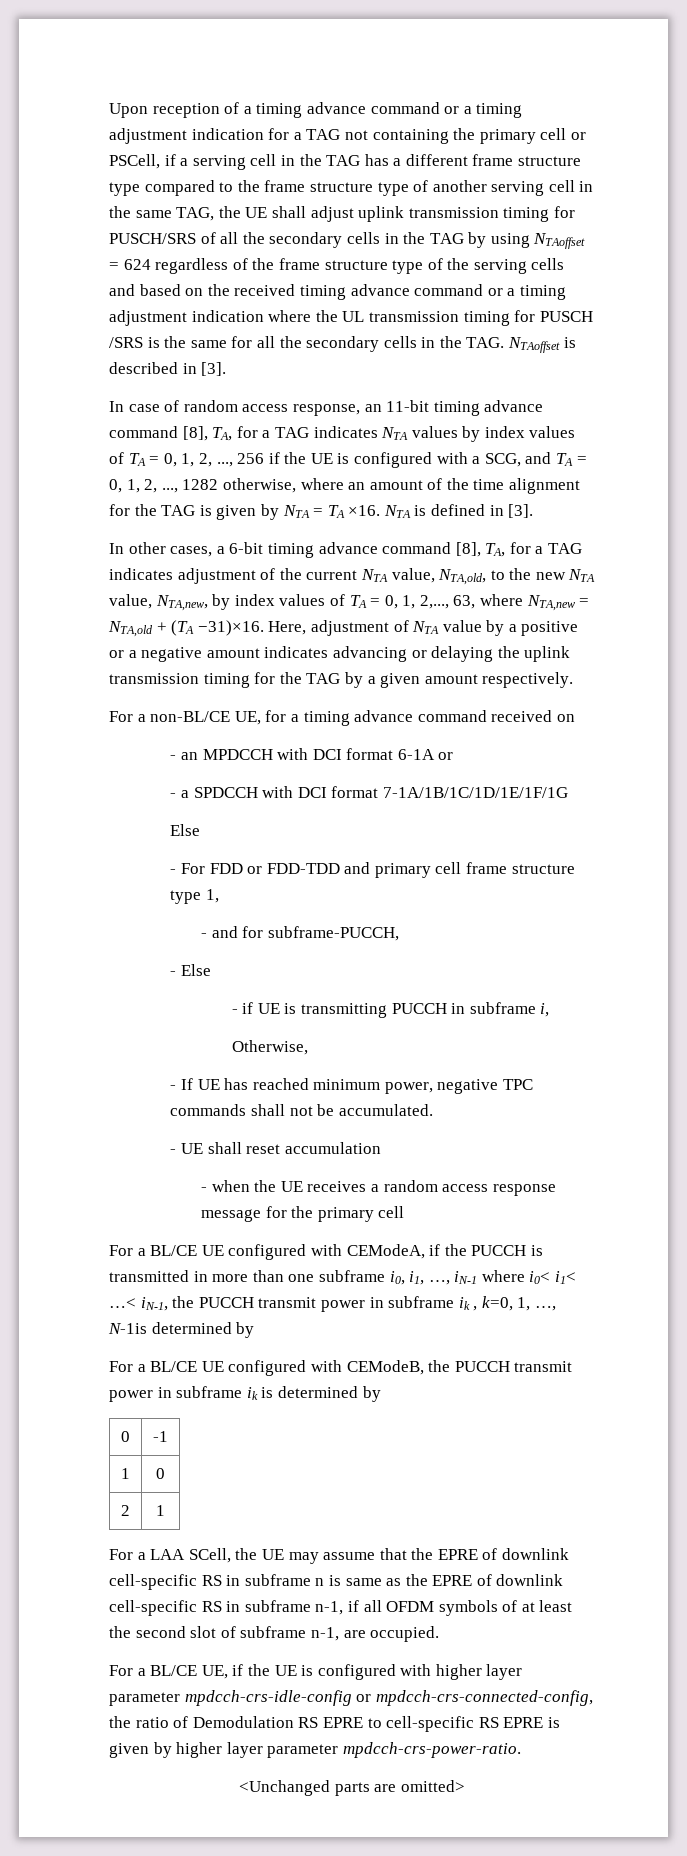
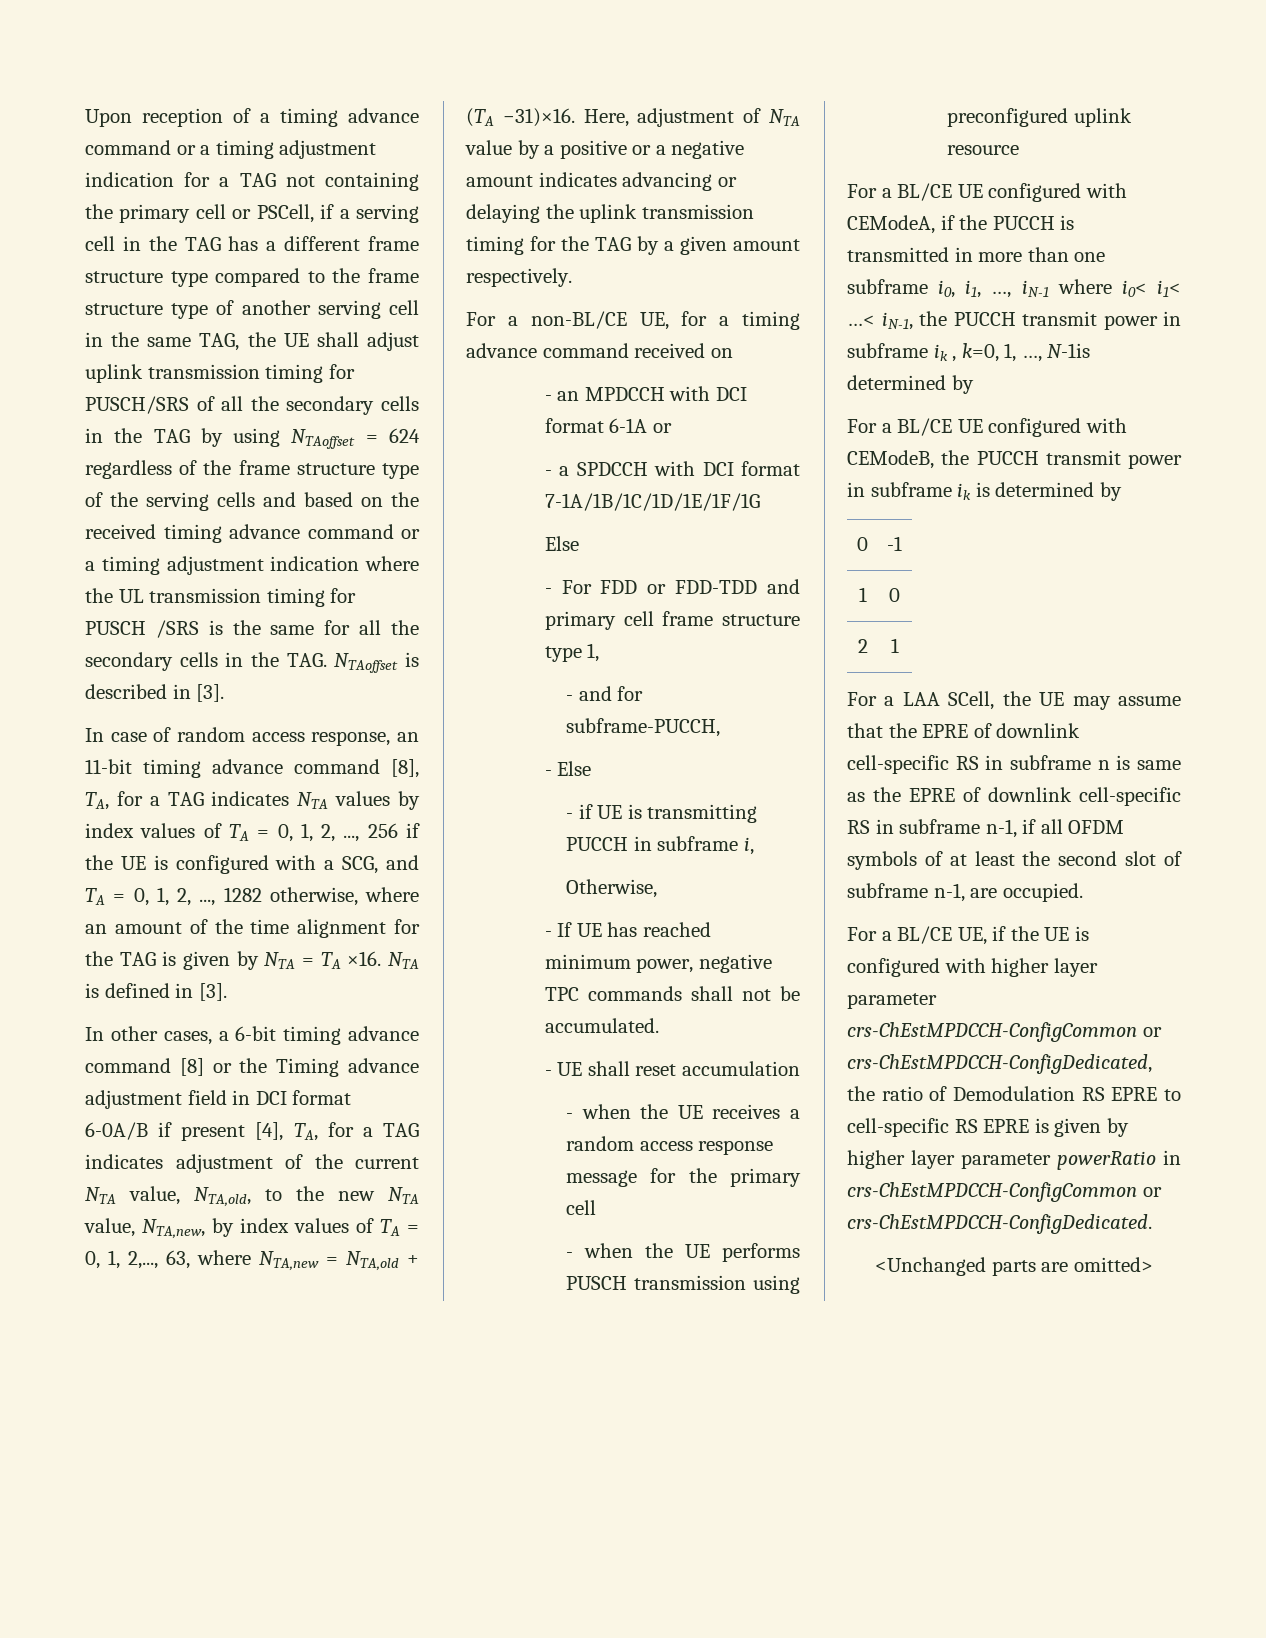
[455,542,481,557] [8], -> [179,1058,419,1077] [85,1090,352,1109] [85,1122,284,1141] [8] or the Timing advance adjustment field in DCI format 6-0A/B if present [4],
(405, 1212) none -> [566,1243,800,1262] [566,1275,800,1294] [947,108,1132,127] [947,145,1020,155] // - when the UE performs PUSCH transmission using preconfigured uplink resource
[184,1690,593,1706] mpdcch-crs-idle-config or mpdcch-crs-connected-config, -> [847,1022,1162,1042] [847,1054,1152,1074] crs-ChEstMPDCCH-ConfigCommon or crs-ChEstMPDCCH-ConfigDedicated,
[342,1742,521,1758] mpdcch-crs-power-ratio. -> [1057,1150,1181,1170] [847,1182,1162,1202] [847,1214,1152,1234] powerRatio in crs-ChEstMPDCCH-ConfigCommon or crs-ChEstMPDCCH-ConfigDedicated.

